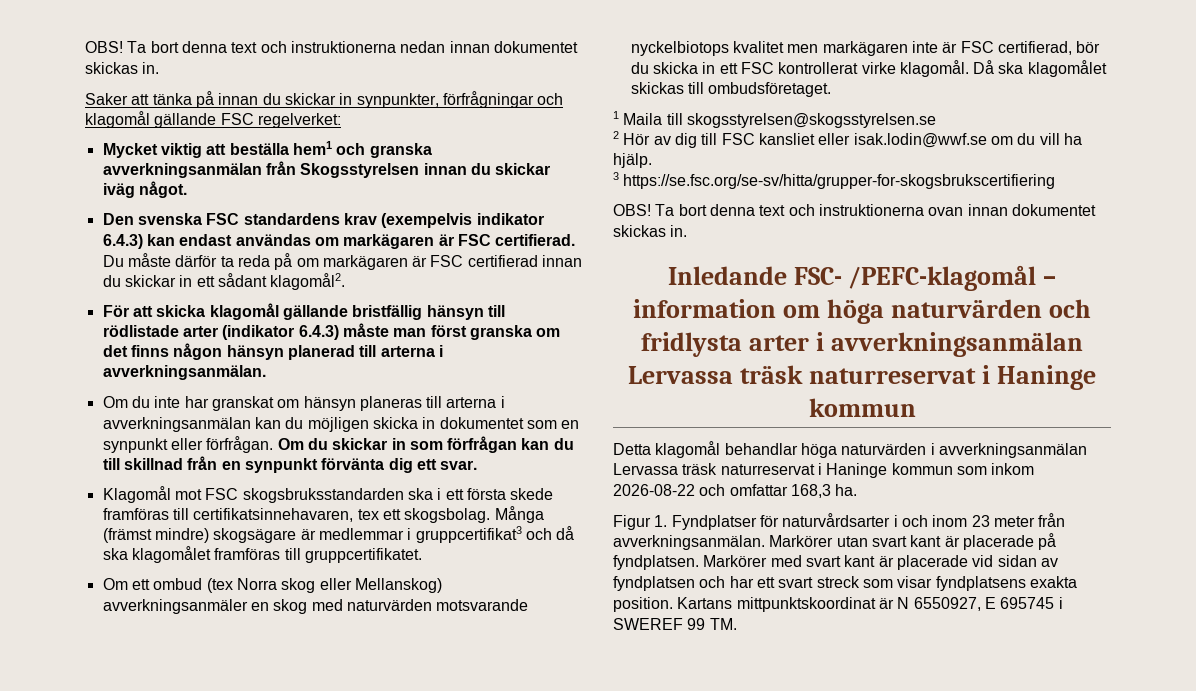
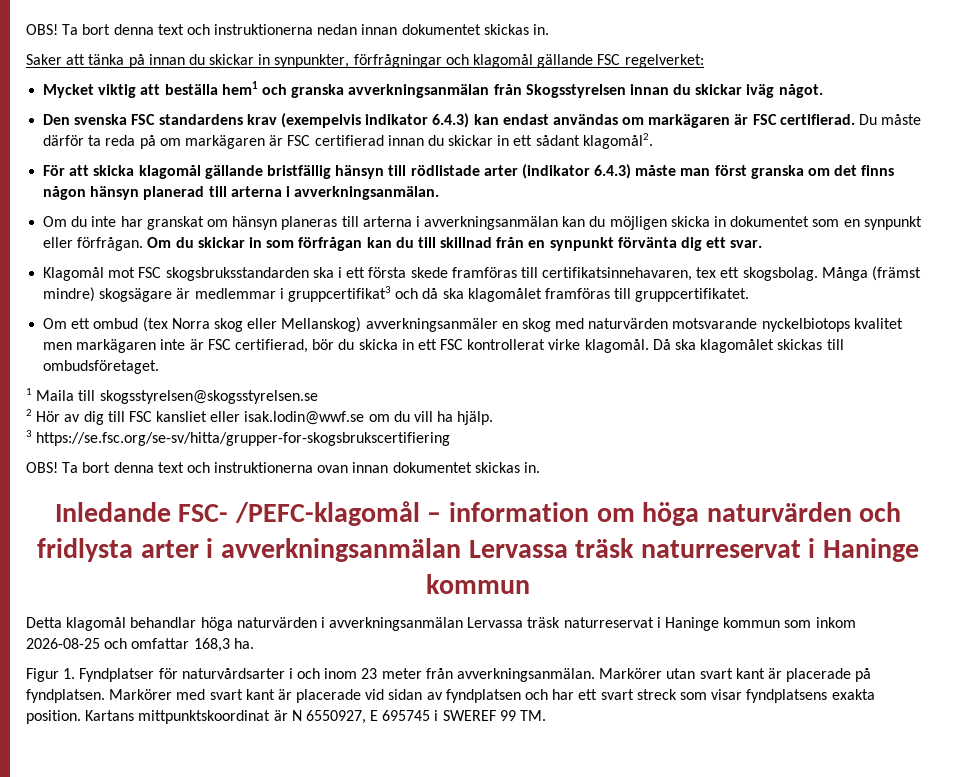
[613,484,695,496] 2026-08-22 -> [26,638,100,649] 2026-08-25

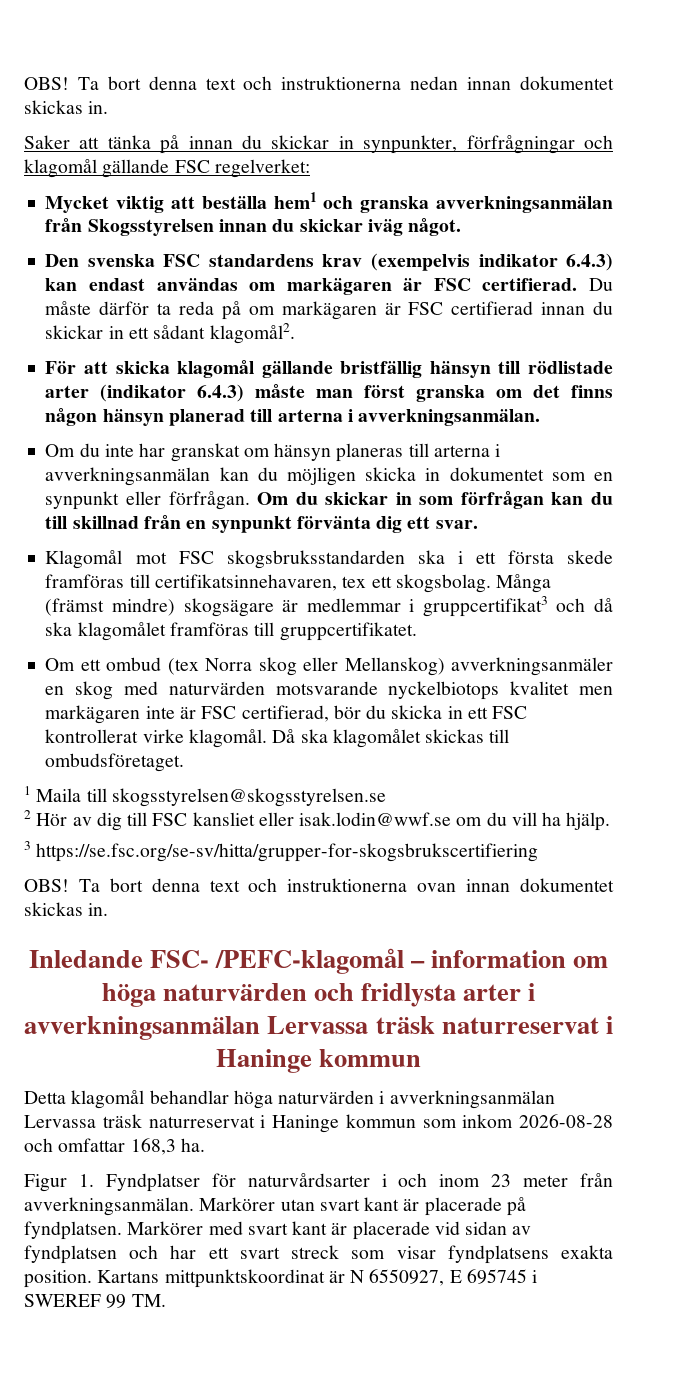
[26,638,100,649] 2026-08-25 -> [519,1114,613,1128] 2026-08-28

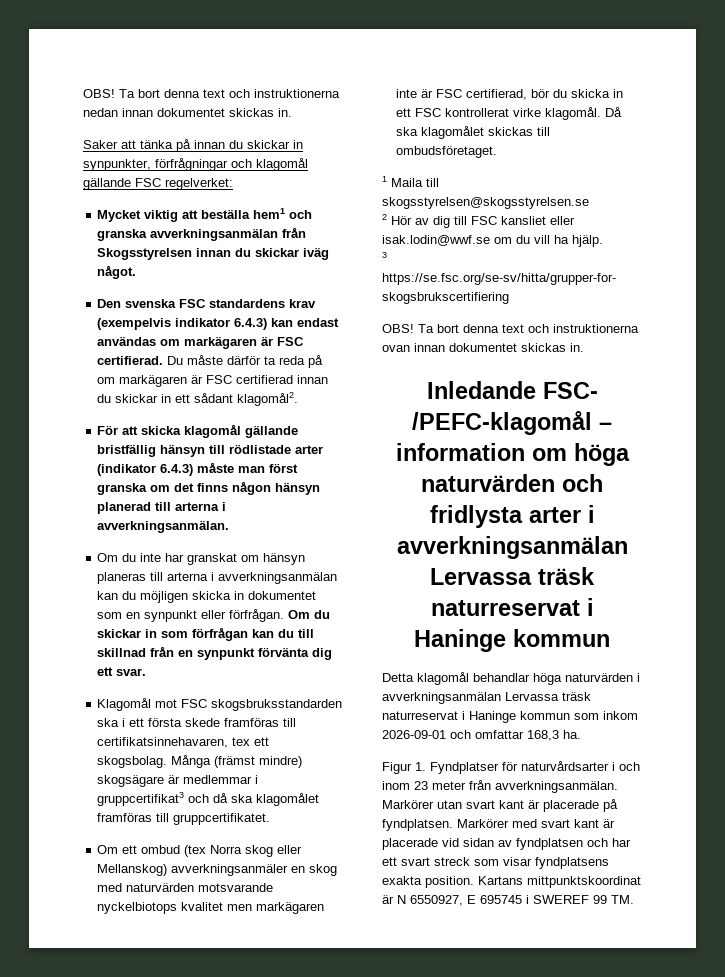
[519,1114,613,1128] 2026-08-28 -> [382,730,446,739] 2026-09-01

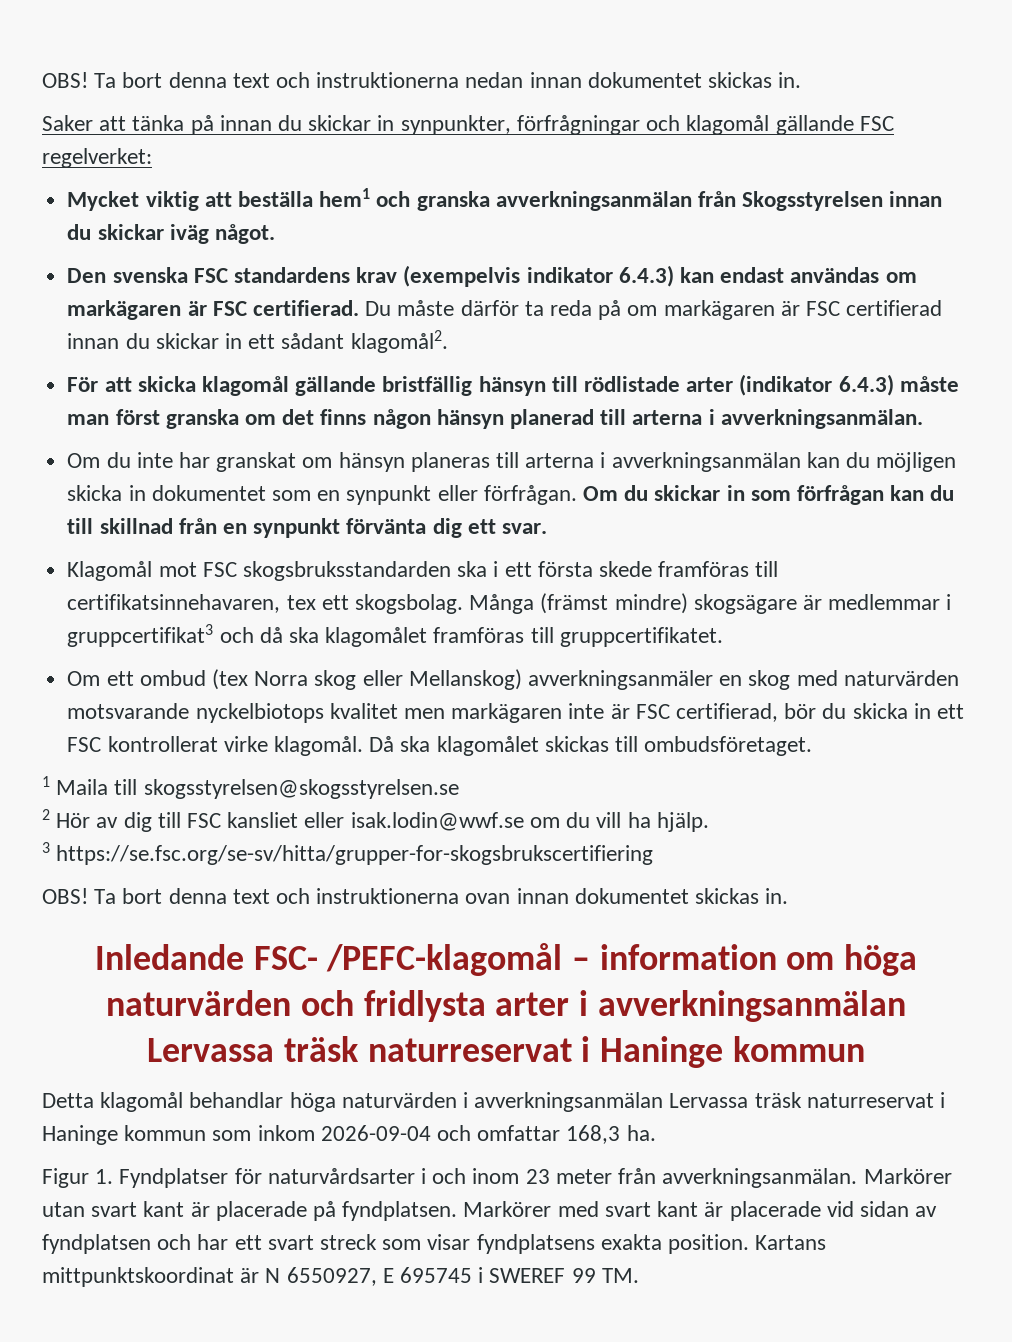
[382,730,446,739] 2026-09-01 -> [320,1125,431,1141] 2026-09-04

